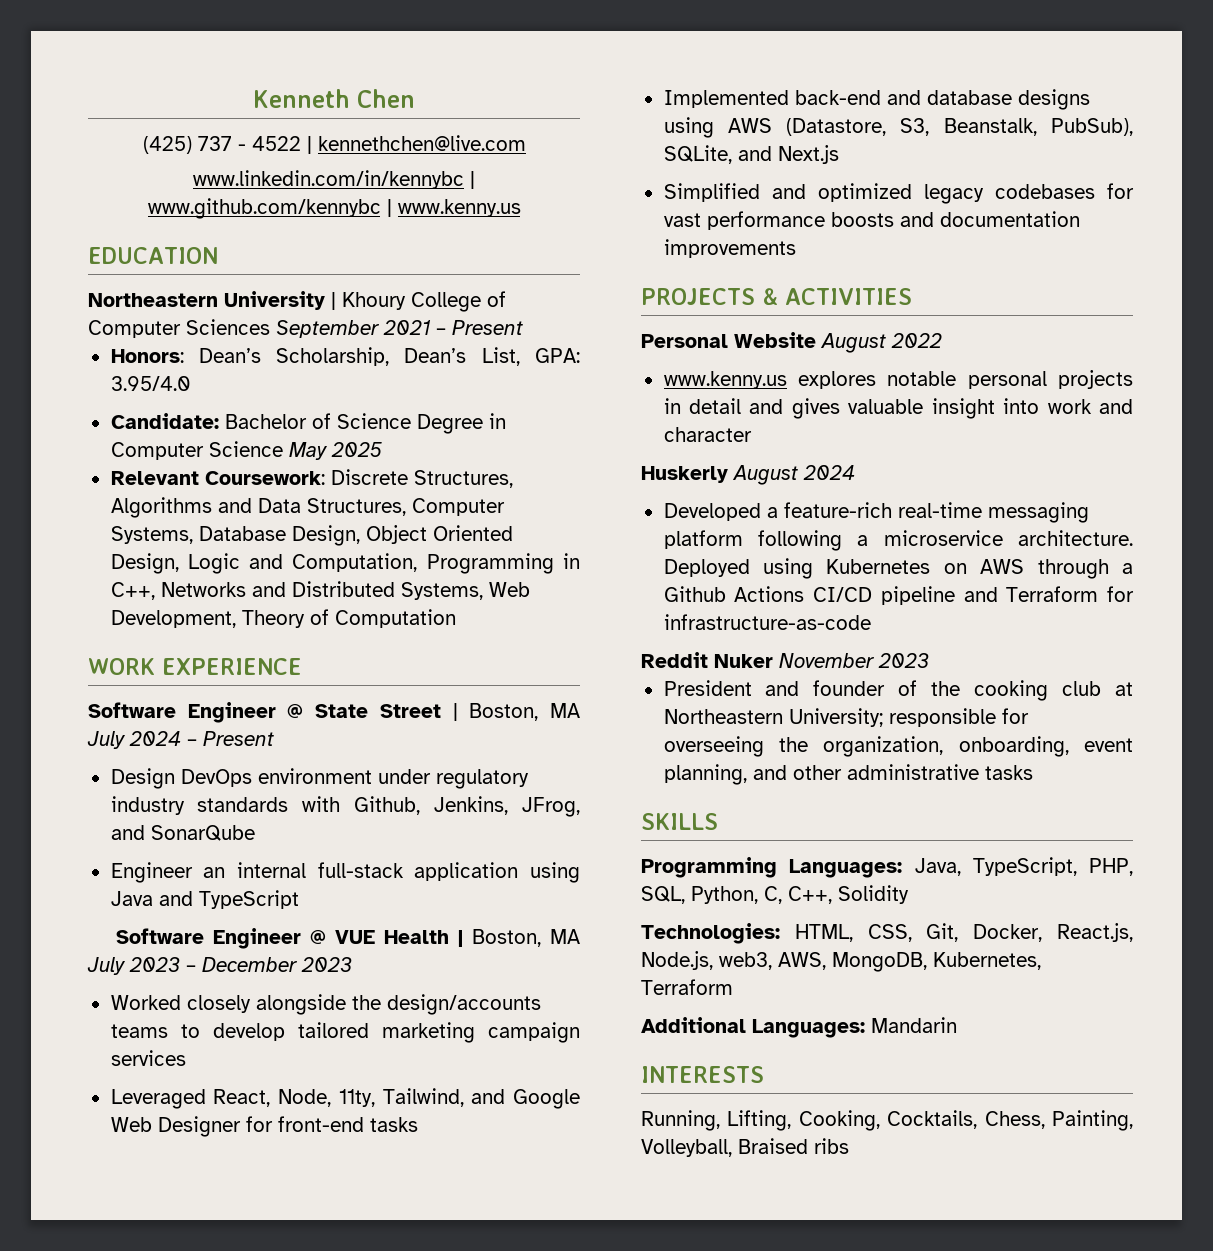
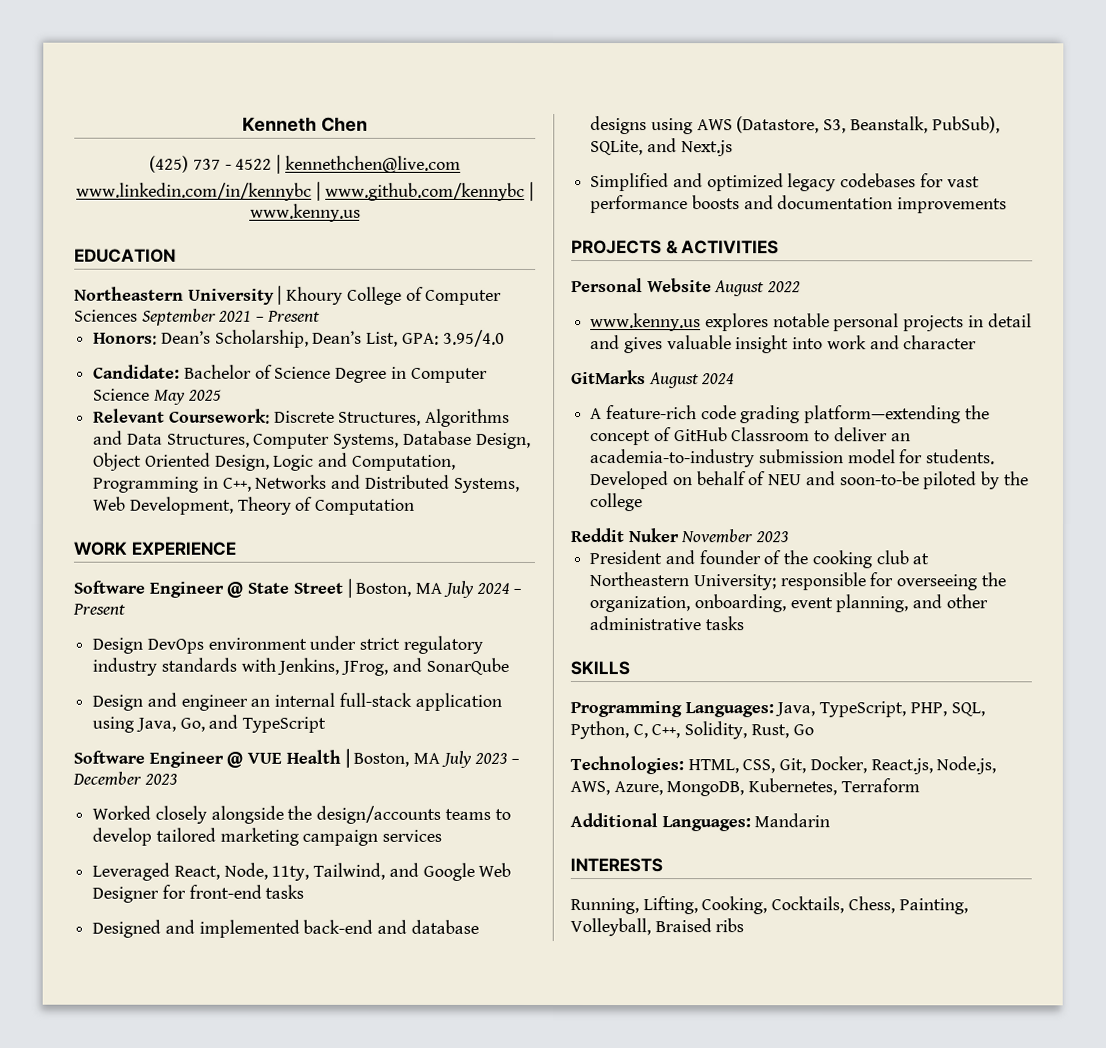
(431, 776) none -> [359,637,401,650] strict
[354,796,421,815] Github, -> (276, 664) none
[110,862,193,883] Engineer -> [92,692,248,711] Design and engineer
[110,891,153,906] Java -> [135,717,205,732] Java, Go,
[663,90,789,108] Implemented -> [92,919,300,938] Designed and implemented
[641,466,728,483] Huskerly -> [571,370,646,385] GitMarks
[663,502,1089,523] [663,530,1133,551] [663,558,1133,579] [663,586,1134,605] [663,614,871,630] Developed a feature-rich real-time messaging platform following a microservice architecture. Deployed using Kubernetes on AWS through a Github Actions CI/CD pipeline and Terraform for infrastructure-as-code -> [590,405,990,424] [590,427,911,446] [590,449,996,468] [590,471,1029,490] [590,493,644,512] A feature-rich code grading platform—extending the concept of GitHub Classroom to deliver an academia-to-industry submission model for students. Developed on behalf of NEU and soon-to-be piloted by the college
[838,885,909,904] Solidity -> [684,721,814,740] Solidity, Rust, Go
[719,952,826,970] web3, AWS, -> [570,781,663,796] AWS, Azure,

